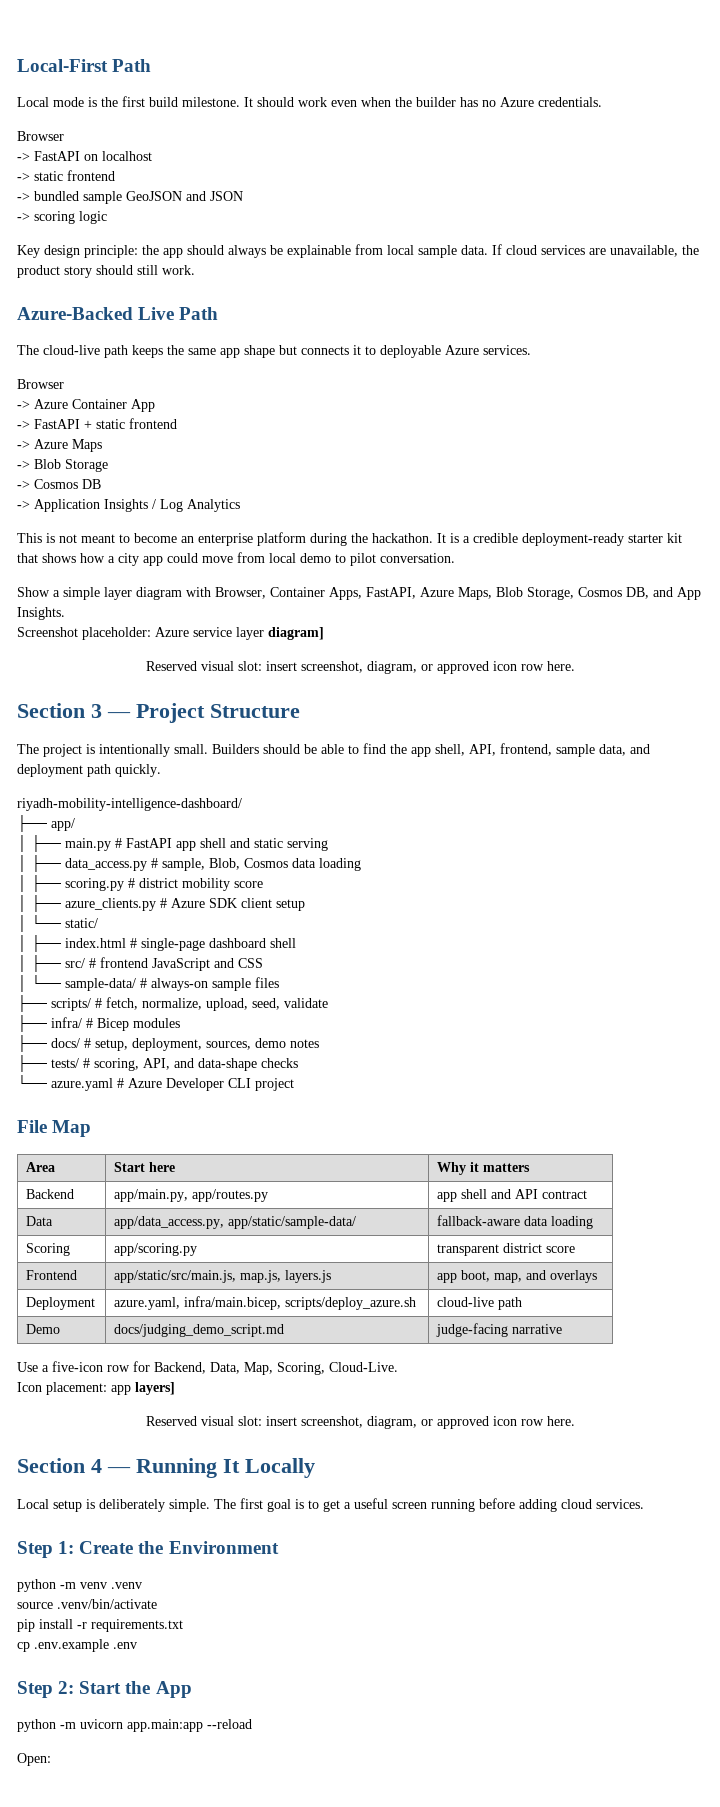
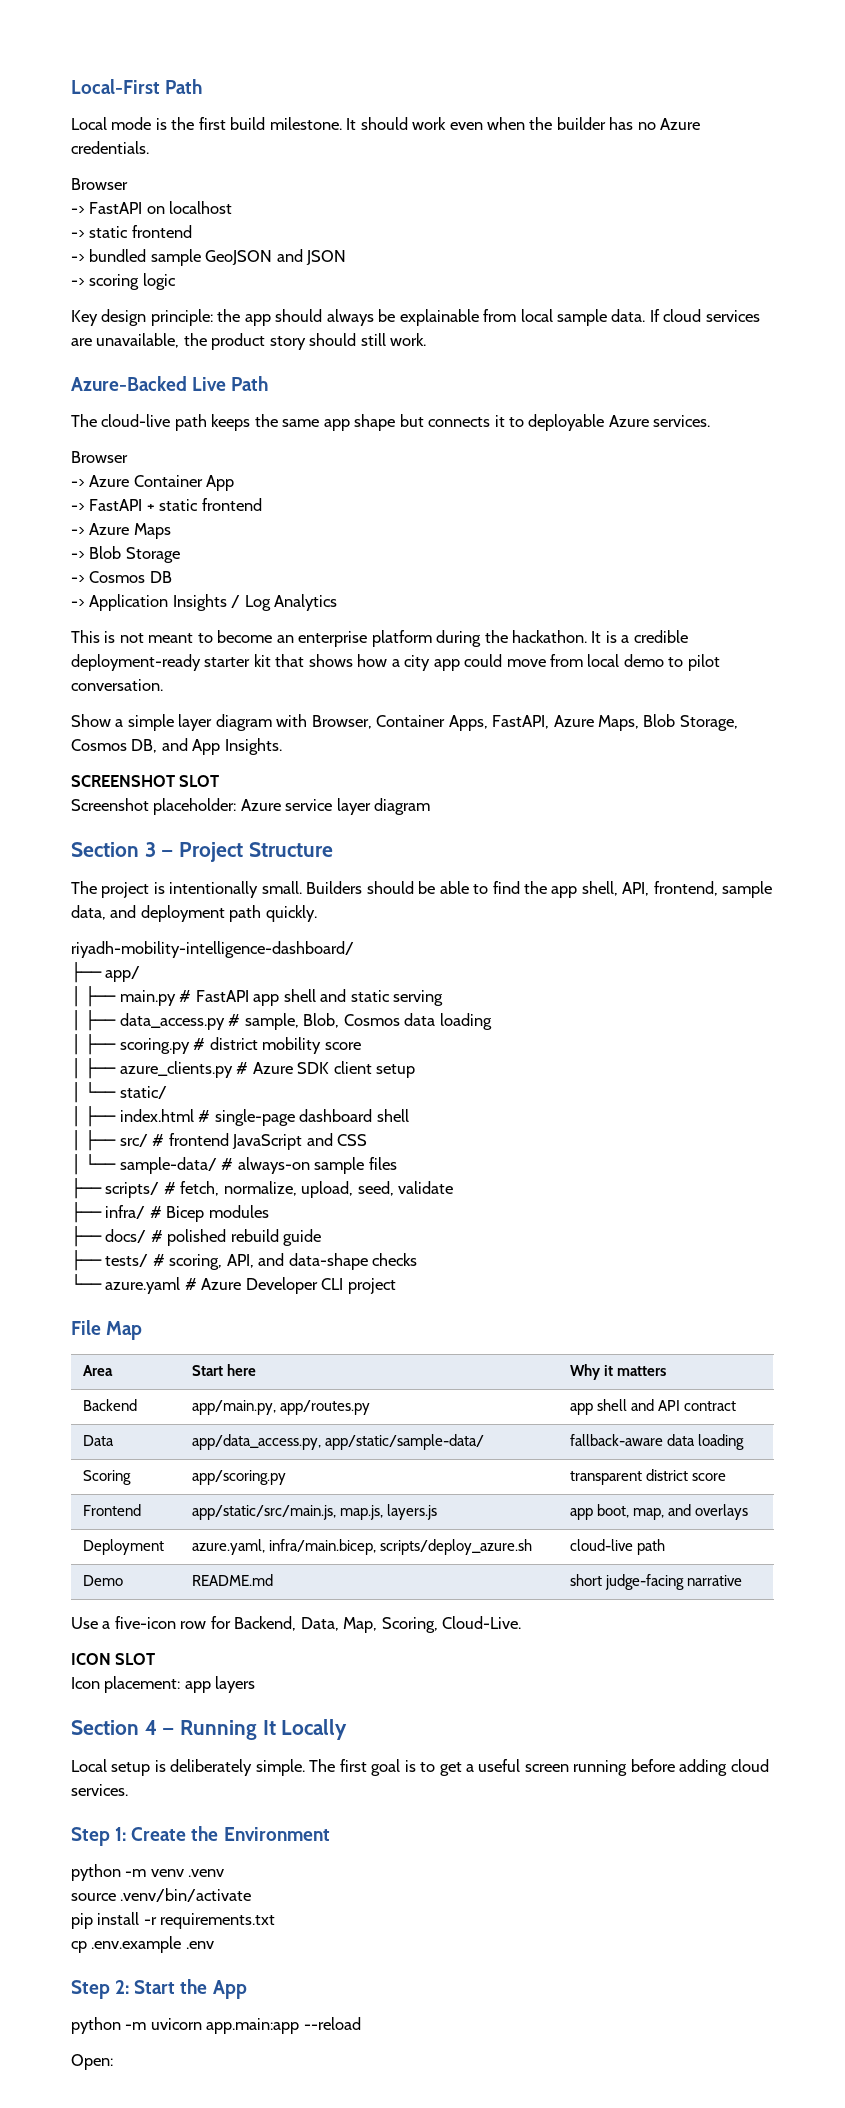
(65, 613) none -> [71,775,220,787] // SCREENSHOT SLOT
[268,627,324,640] [145,661,575,674] diagram] // Reserved visual slot: insert screenshot, diagram, or approved icon row here. -> [374,798,431,815] diagram
[95,1038,319,1051] setup, deployment, sources, demo notes -> [167,1229,322,1246] polished rebuild guide
[114,1324,285,1337] docs/judging_demo_script.md | -> [191,1574,273,1586] [569,1574,602,1586] README.md | short
(398, 1367) none -> [71,1653,156,1665] // ICON SLOT
[135,1382,175,1395] [145,1416,575,1429] layers] // Reserved visual slot: insert screenshot, diagram, or approved icon row here. -> [215,1676,256,1693] layers

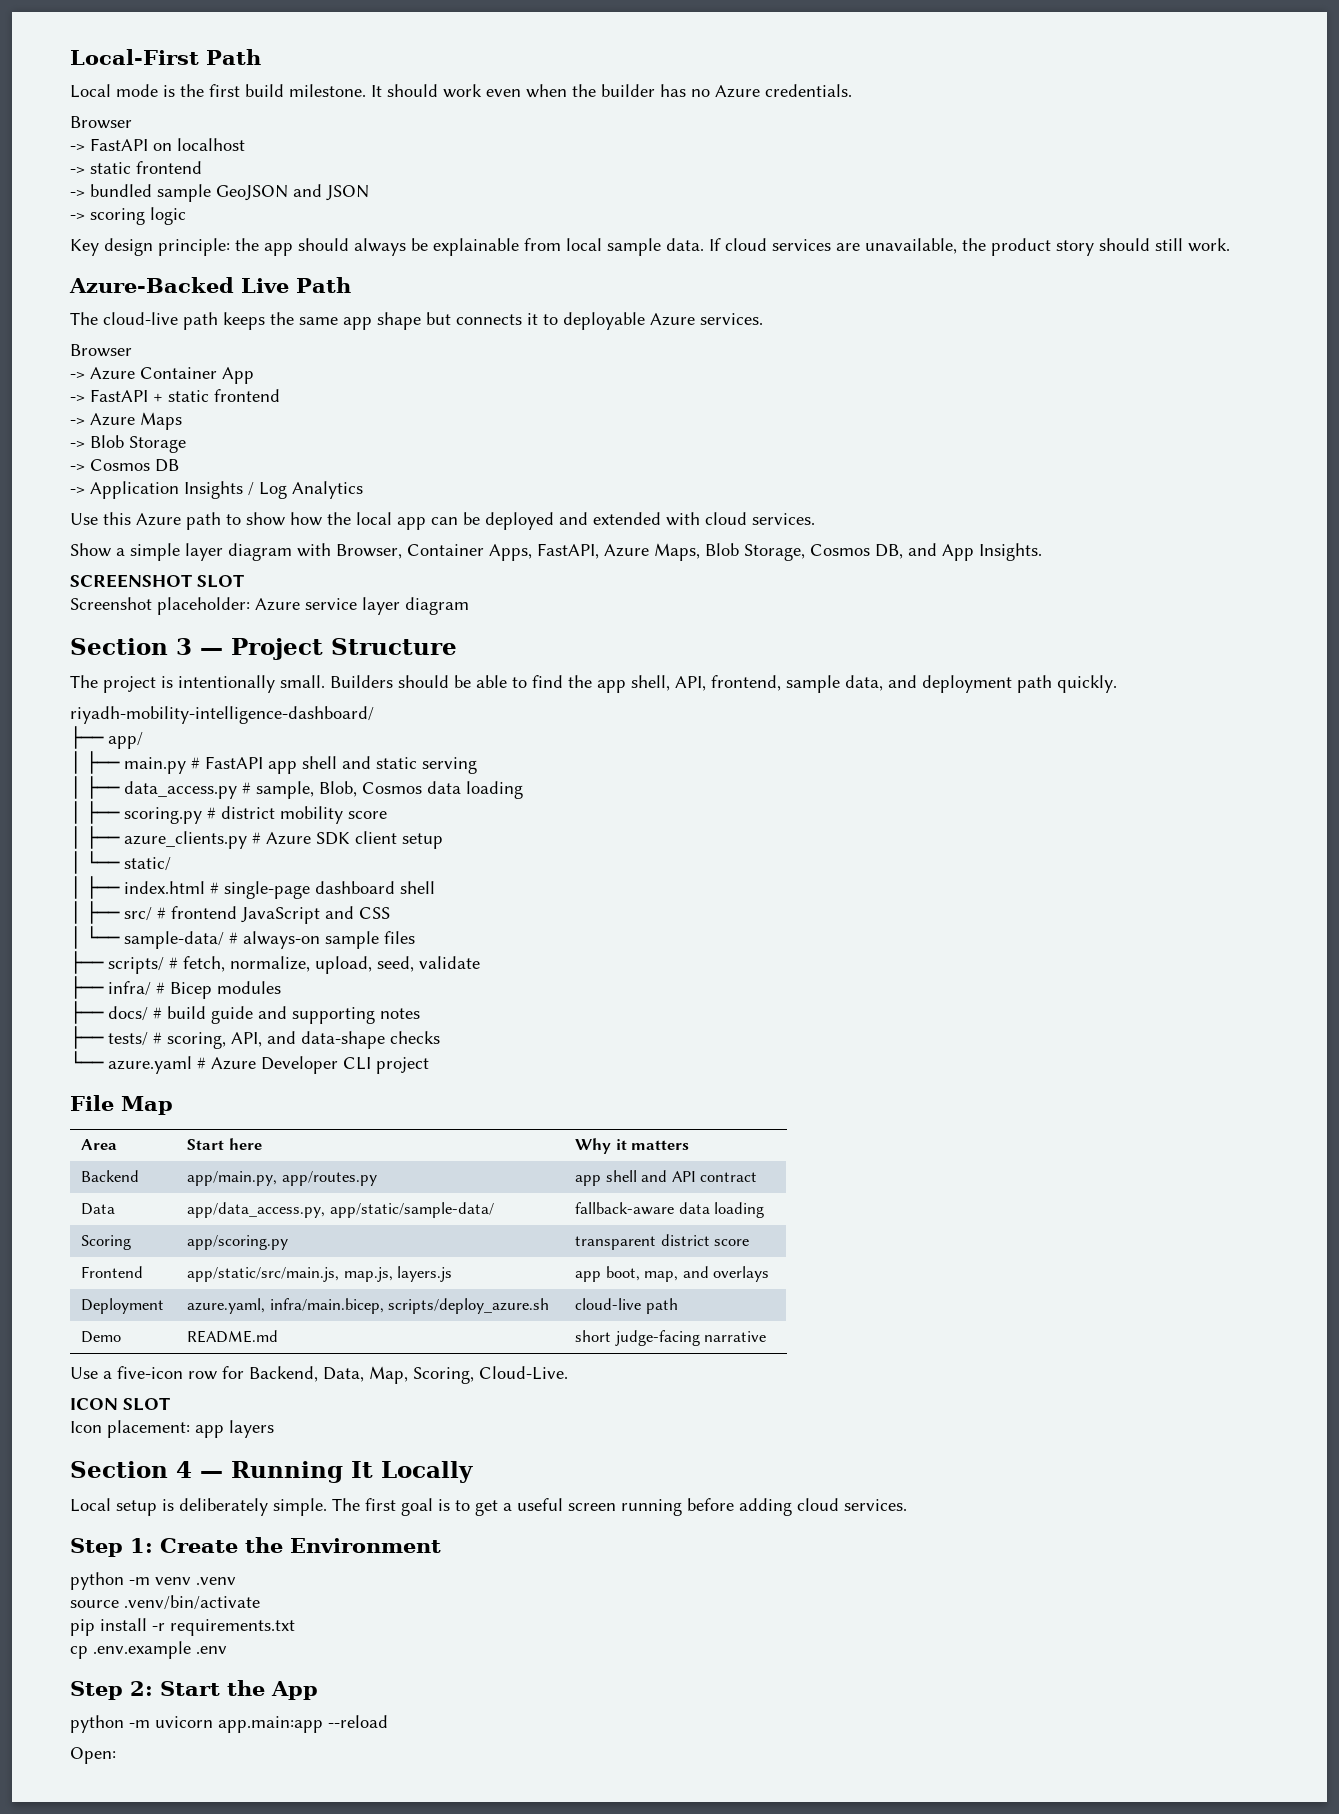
[71,630,688,647] [71,654,720,671] [71,679,163,691] This is not meant to become an enterprise platform during the hackathon. It is a credible deployment-ready starter kit that shows how a city app could move from local demo to pilot conversation. -> [70,512,815,530] Use this Azure path to show how the local app can be deployed and extended with cloud services.
[167,1229,279,1246] polished rebuild -> [167,1006,206,1019] build
(322, 1237) none -> [258,1006,420,1024] and supporting notes

